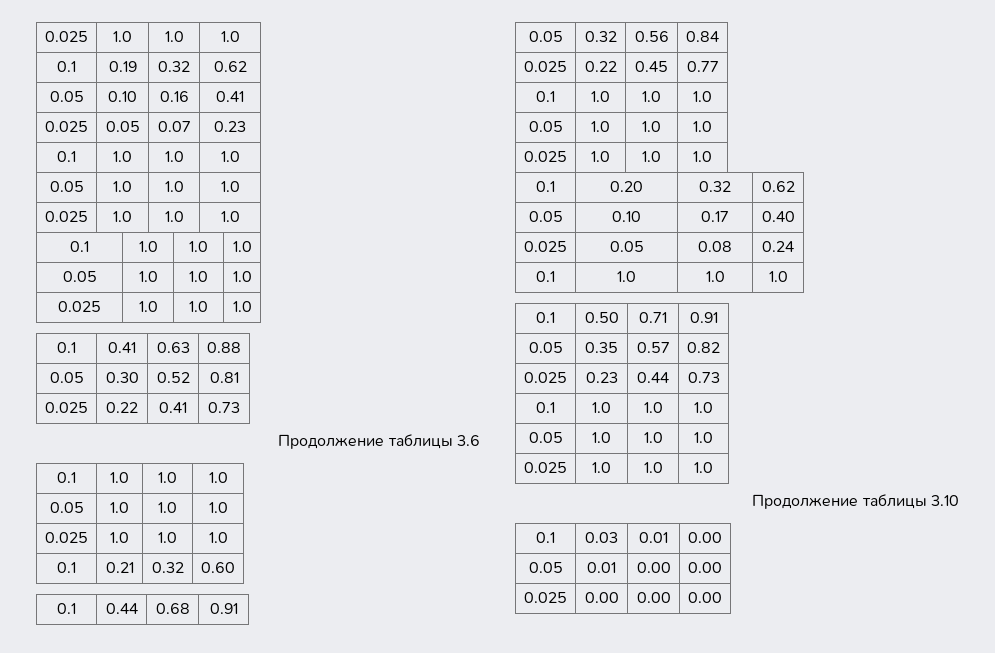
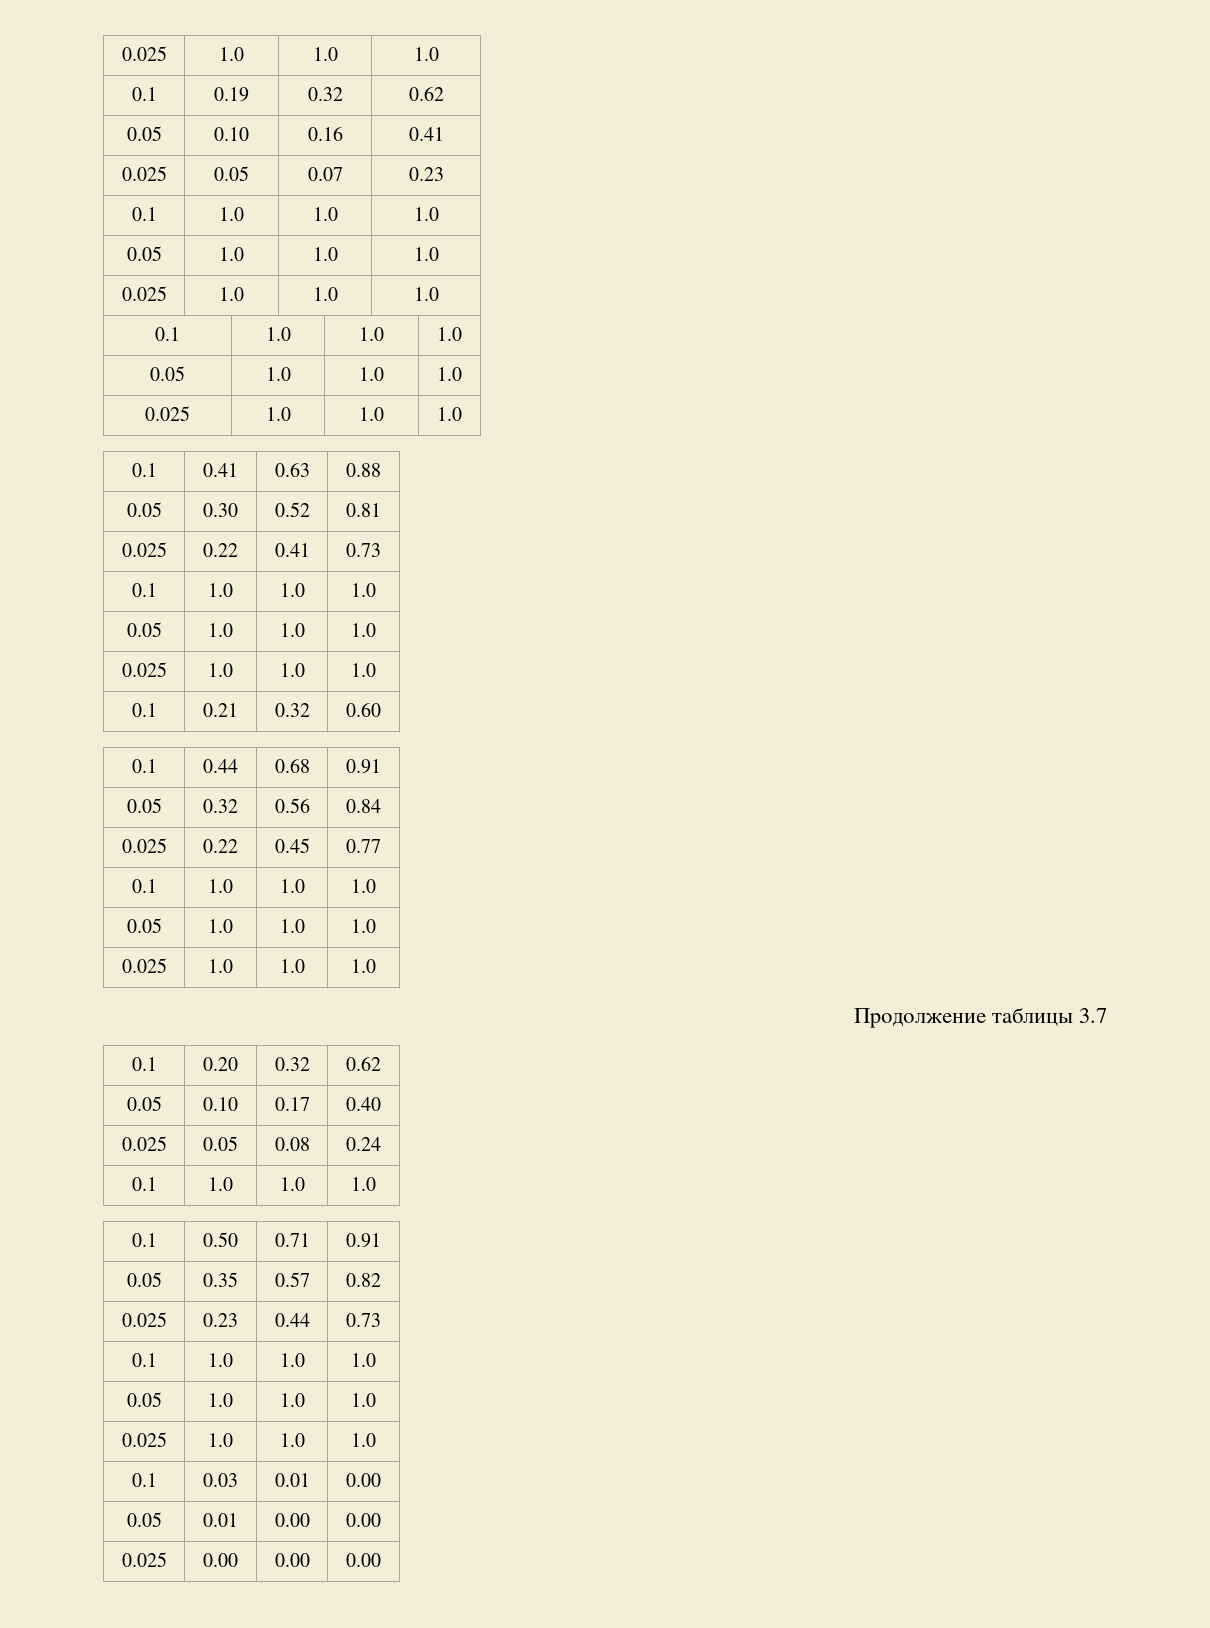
[278,434,480,449] // Продолжение таблицы 3.6 -> (381, 550) none
(712, 156) none -> [853,1007,1107,1028] // Продолжение таблицы 3.7
[752,494,959,509] // Продолжение таблицы 3.10 -> (376, 1440) none

